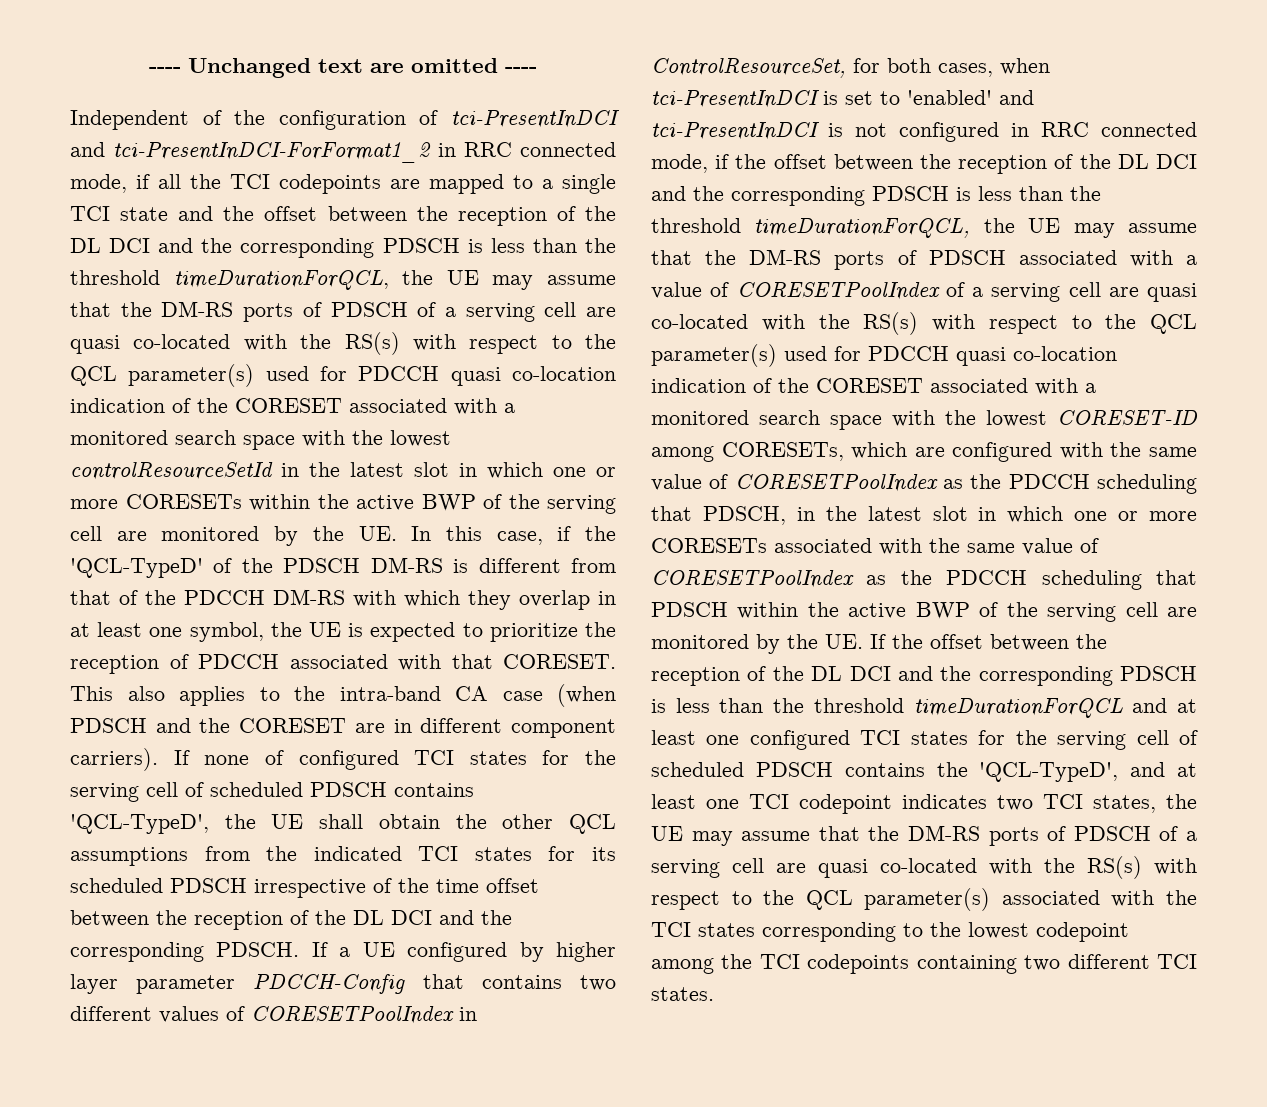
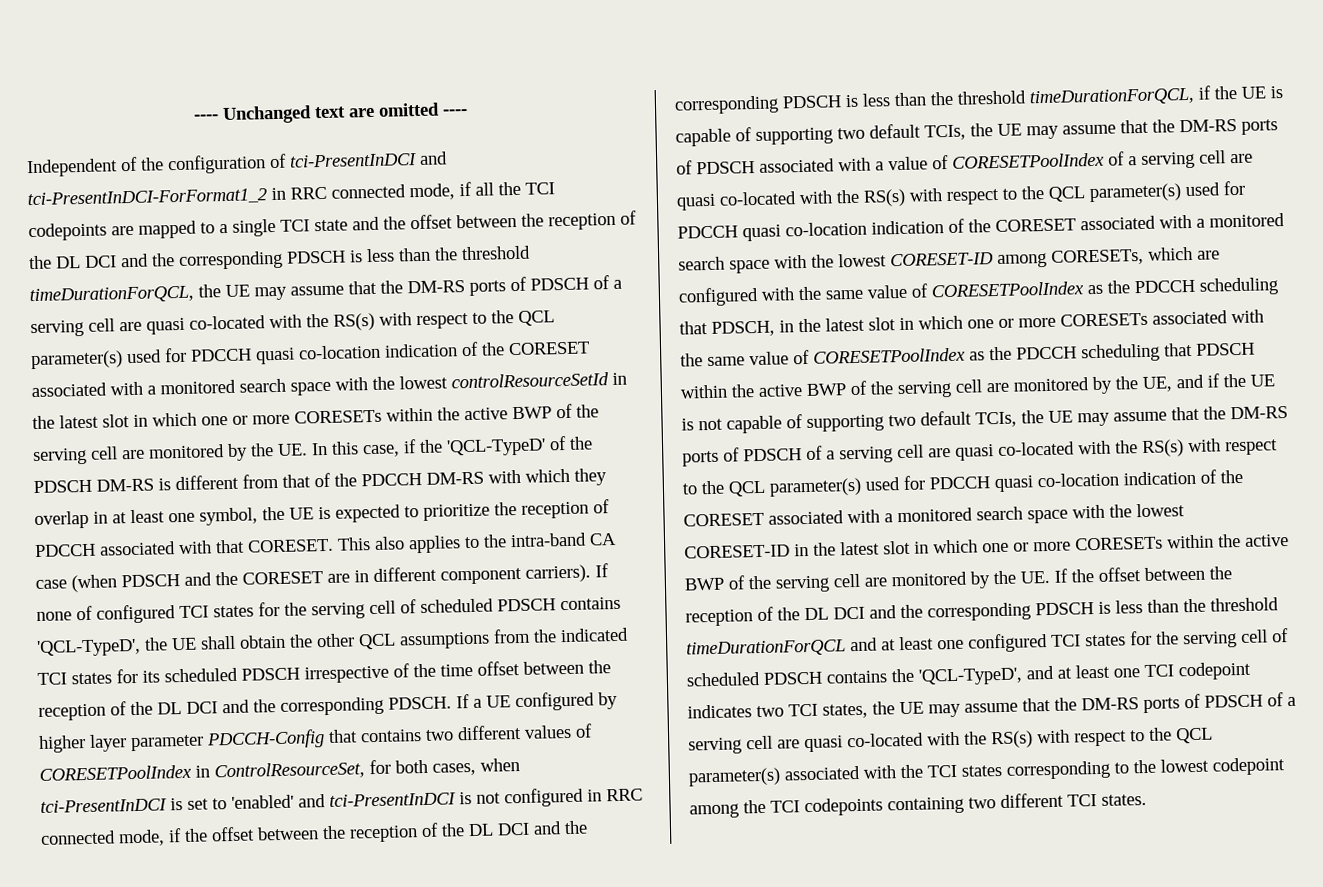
(971, 228) none -> [1198,85,1283,100] [675,123,966,147] if the UE is capable of supporting two default TCIs,
(818, 641) none -> [1142,373,1275,392] [681,405,1288,434] [682,438,1278,467] [682,469,1243,497] [683,503,1185,527] [684,534,1289,559] [684,570,1016,593] UE, and if the UE is not capable of supporting two default TCIs, the UE may assume that the DM-RS ports of PDSCH of a serving cell are quasi co-located with the RS(s) with respect to the QCL parameter(s) used for PDCCH quasi co-location indication of the CORESET associated with a monitored search space with the lowest CORESET-ID in the latest slot in which one or more CORESETs within the active BWP of the serving cell are monitored by the

